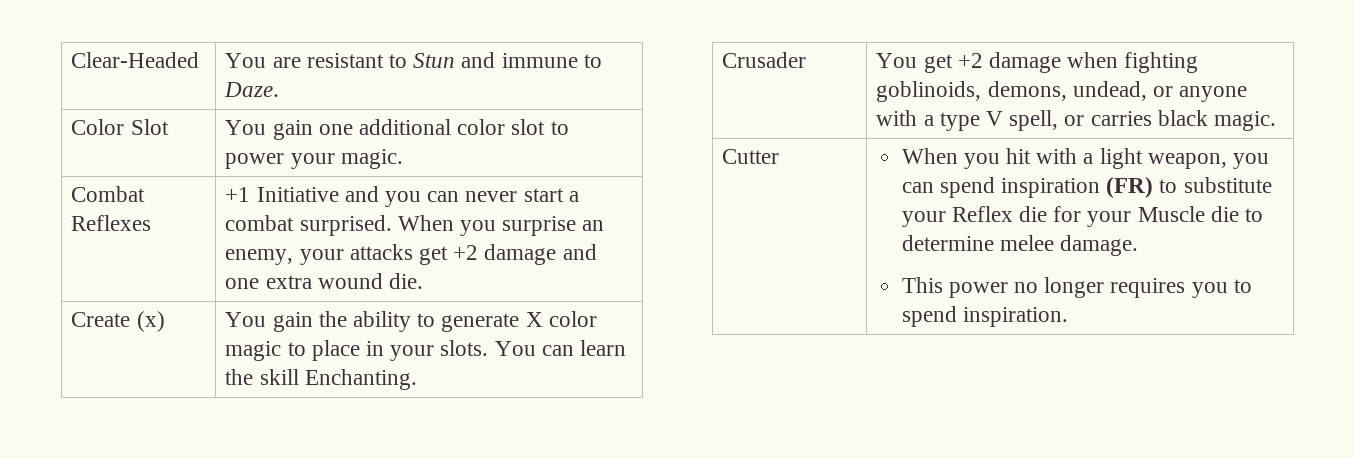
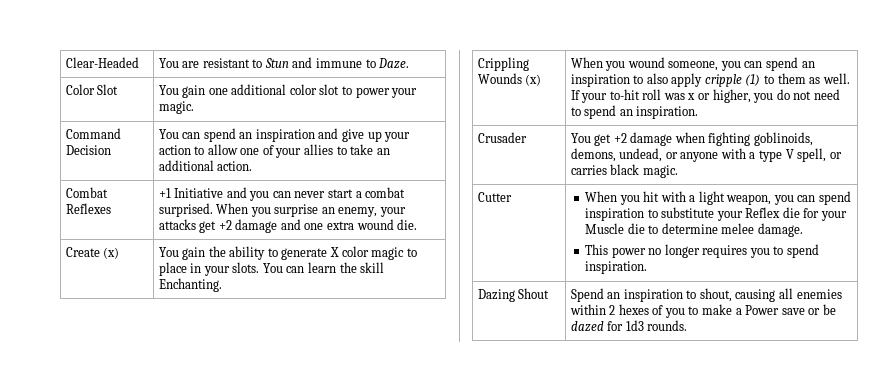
(403, 159) none -> [65,128,121,139] [65,145,111,155] [158,128,411,142] [158,144,390,158] [158,160,253,171] // Command Decision | You can spend an inspiration and give up your action to allow one of your allies to take an additional action.
(417, 379) none -> [477,57,529,71] [477,73,542,86] [570,57,815,71] [570,73,850,87] [570,89,840,103] [570,105,699,119] // Crippling Wounds (x) | When you wound someone, you can spend an inspiration to also apply cripple (1) to them as well. If your to-hit roll was x or higher, you do not need to spend an inspiration.
[1106,177,1154,198] (FR) -> (645, 214) none
(1068, 317) none -> [477,288,550,302] [570,288,842,302] [569,304,836,318] [570,320,688,332] // Dazing Shout | Spend an inspiration to shout, causing all enemies within 2 hexes of you to make a Power save or be dazed for 1d3 rounds.

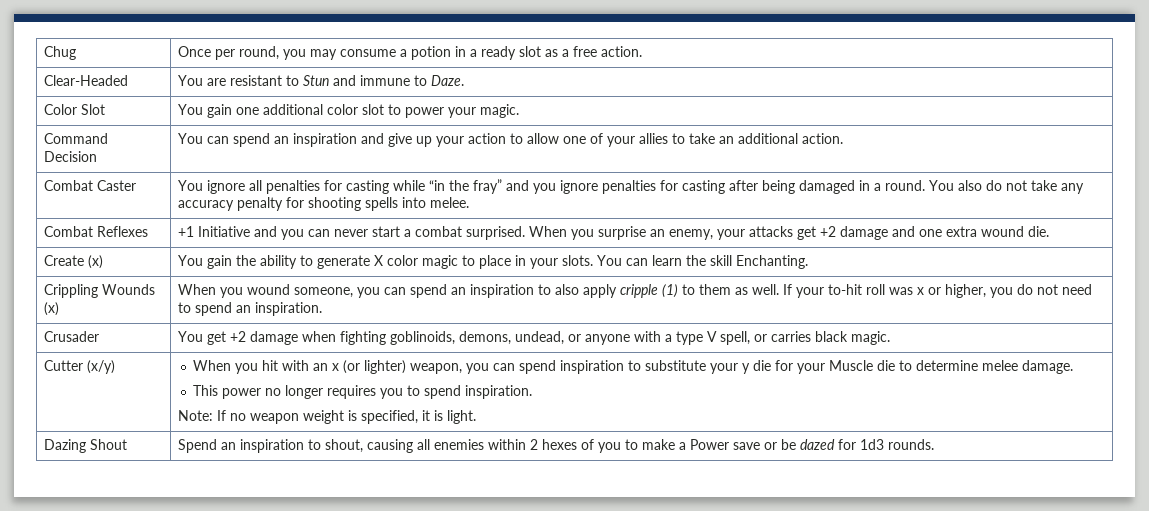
(65, 62) none -> [43,46,76,60] [177,46,642,60] Chug | Once per round, you may consume a potion in a ready slot as a free action. //
(253, 166) none -> [43,180,136,191] [177,179,1084,194] [177,197,469,211] // Combat Caster | You ignore all penalties for casting while “in the fray” and you ignore penalties for casting after being damaged in a round. You also do not take any accuracy penalty for shooting spells into melee.
(512, 197) none -> [86,360,115,374] (x/y)
[689,191,725,205] a light -> [313,360,407,374] an x (or lighter)
[745,207,781,218] Reflex -> [742,363,751,374] y
(648, 267) none -> [177,410,476,424] // Note: If no weapon weight is specified, it is light.

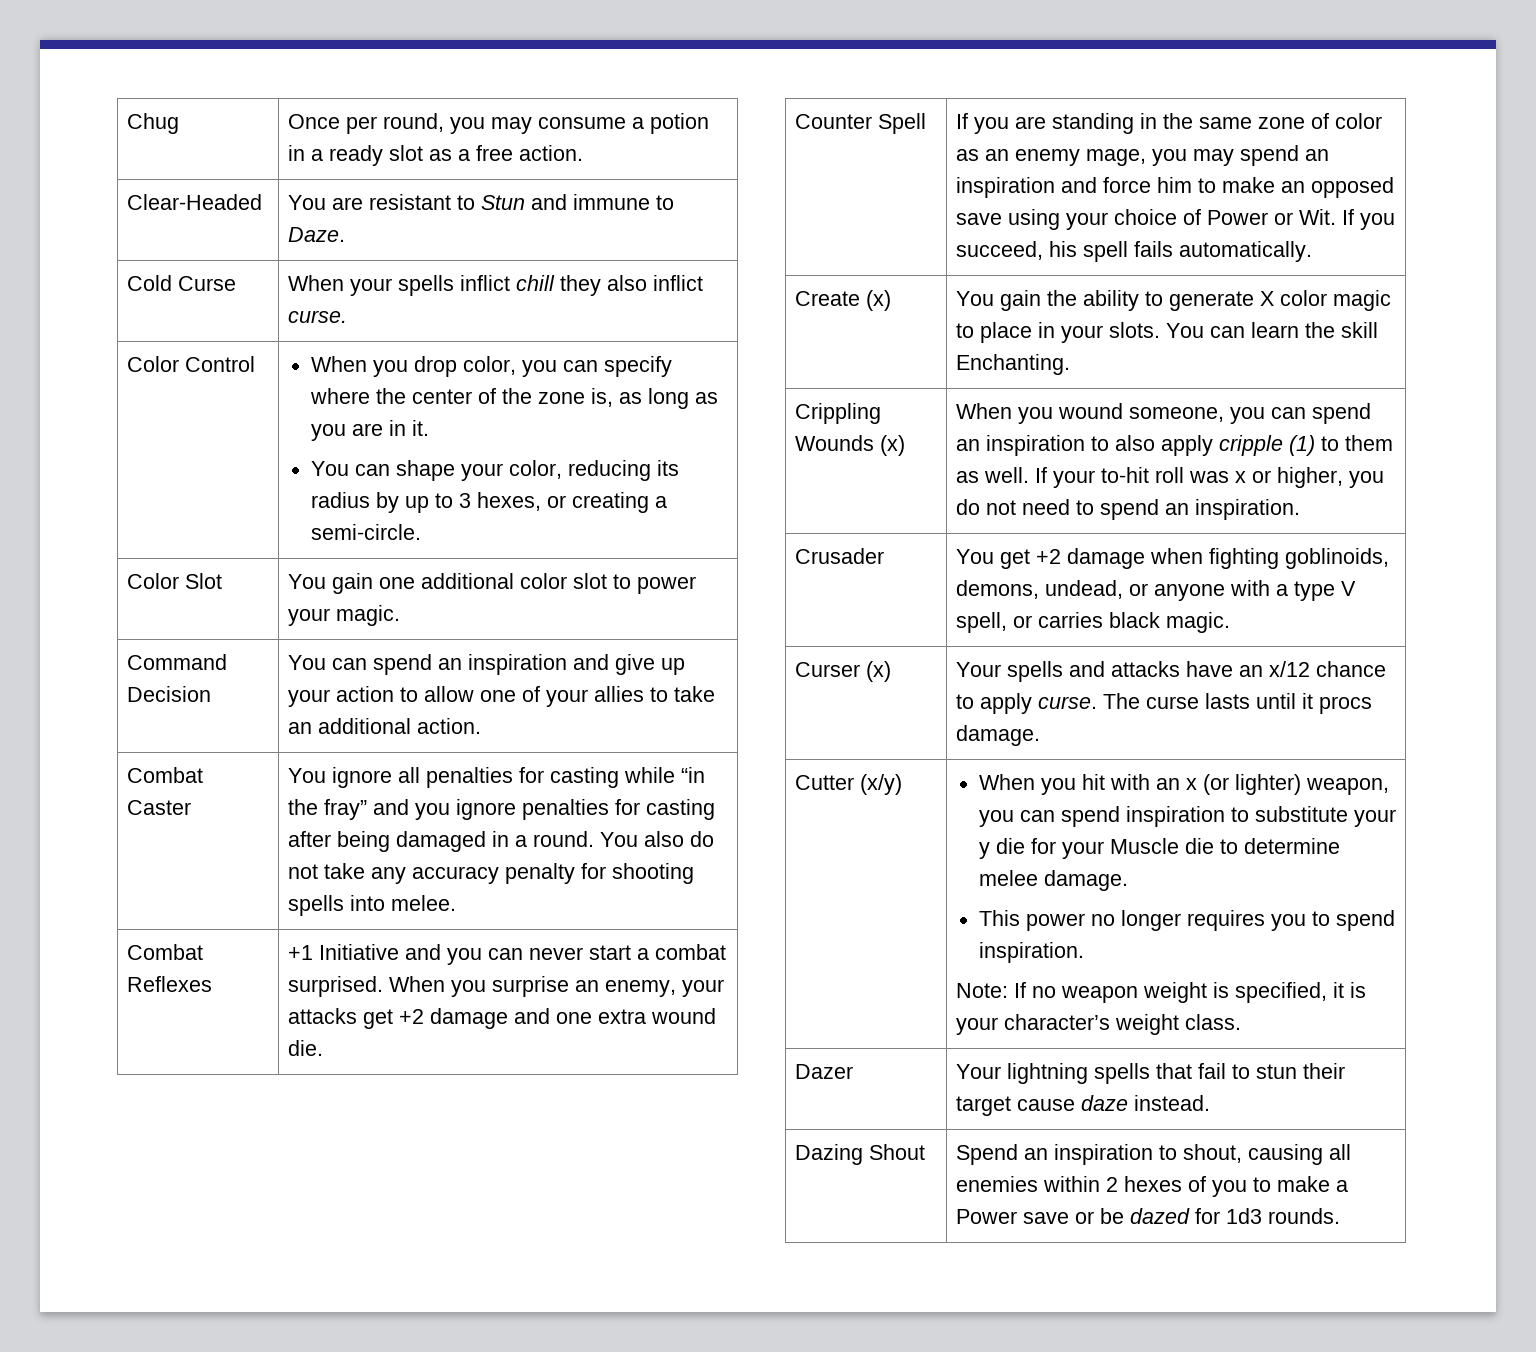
(464, 80) none -> [126,275,236,291] [287,275,703,296] [287,310,347,323] [126,356,255,372] [311,356,673,377] [310,388,719,409] [311,420,430,441] [311,460,680,481] [311,492,668,513] [311,524,422,540] // Cold Curse | When your spells inflict chill they also inflict curse. // Color Control | When you drop color, you can specify where the center of the zone is, as long as you are in it. // You can shape your color, reducing its radius by up to 3 hexes, or creating a semi-circle.
(1049, 231) none -> [794,113,926,134] [955,113,1382,134] [955,145,1329,166] [955,177,1394,198] [955,209,1395,230] [955,241,1312,262] // Counter Spell | If you are standing in the same zone of color as an enemy mage, you may spend an inspiration and force him to make an opposed save using your choice of Power or Wit. If you succeed, his spell fails automatically.
(890, 338) none -> [794,661,891,682] [955,661,1386,682] [955,693,1372,714] [955,725,1040,746] // Curser (x) | Your spells and attacks have an x/12 chance to apply curse. The curse lasts until it procs damage.
[446,410,476,424] light. -> [955,1014,1241,1035] [794,1064,853,1079] [955,1063,1345,1084] [955,1095,1210,1116] your character’s weight class. // Dazer | Your lightning spells that fail to stun their target cause daze instead.

